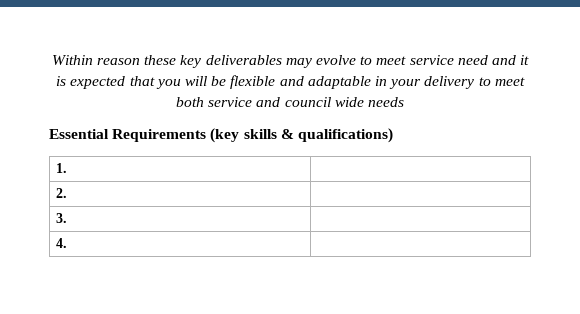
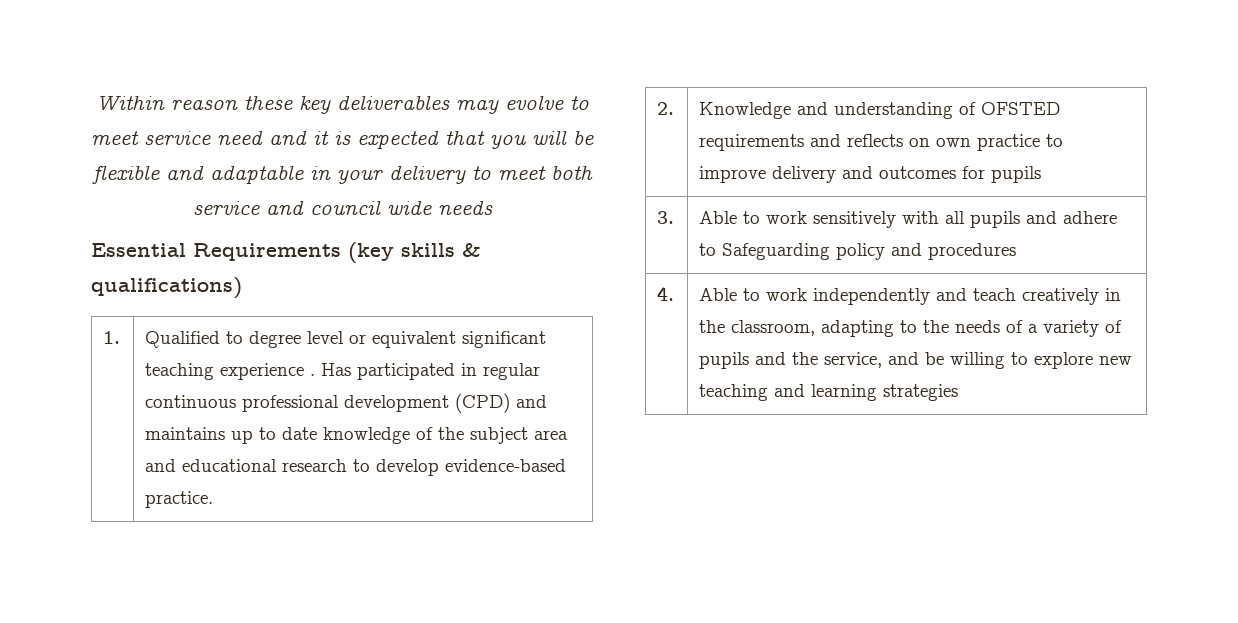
[56,188,68,198] [56,213,68,223] [56,238,68,248] // 2. | // 3. | // 4. | -> [145,331,547,348] [145,363,541,380] [145,393,548,413] [145,427,569,444] [145,459,567,476] [145,491,214,508] [657,102,675,115] [699,102,1061,119] [699,134,1064,151] [699,166,1042,183] [657,211,675,224] [699,211,1118,228] [699,243,1017,260] [657,286,675,301] [699,288,1122,305] [699,320,1123,337] [699,352,1133,369] [699,384,959,401] Qualified to degree level or equivalent significant teaching experience . Has participated in regular continuous professional development (CPD) and maintains up to date knowledge of the subject area and educational research to develop evidence-based practice. // 2. | Knowledge and understanding of OFSTED requirements and reflects on own practice to improve delivery and outcomes for pupils // 3. | Able to work sensitively with all pupils and adhere to Safeguarding policy and procedures // 4. | Able to work independently and teach creatively in the classroom, adapting to the needs of a variety of pupils and the service, and be willing to explore new teaching and learning strategies

